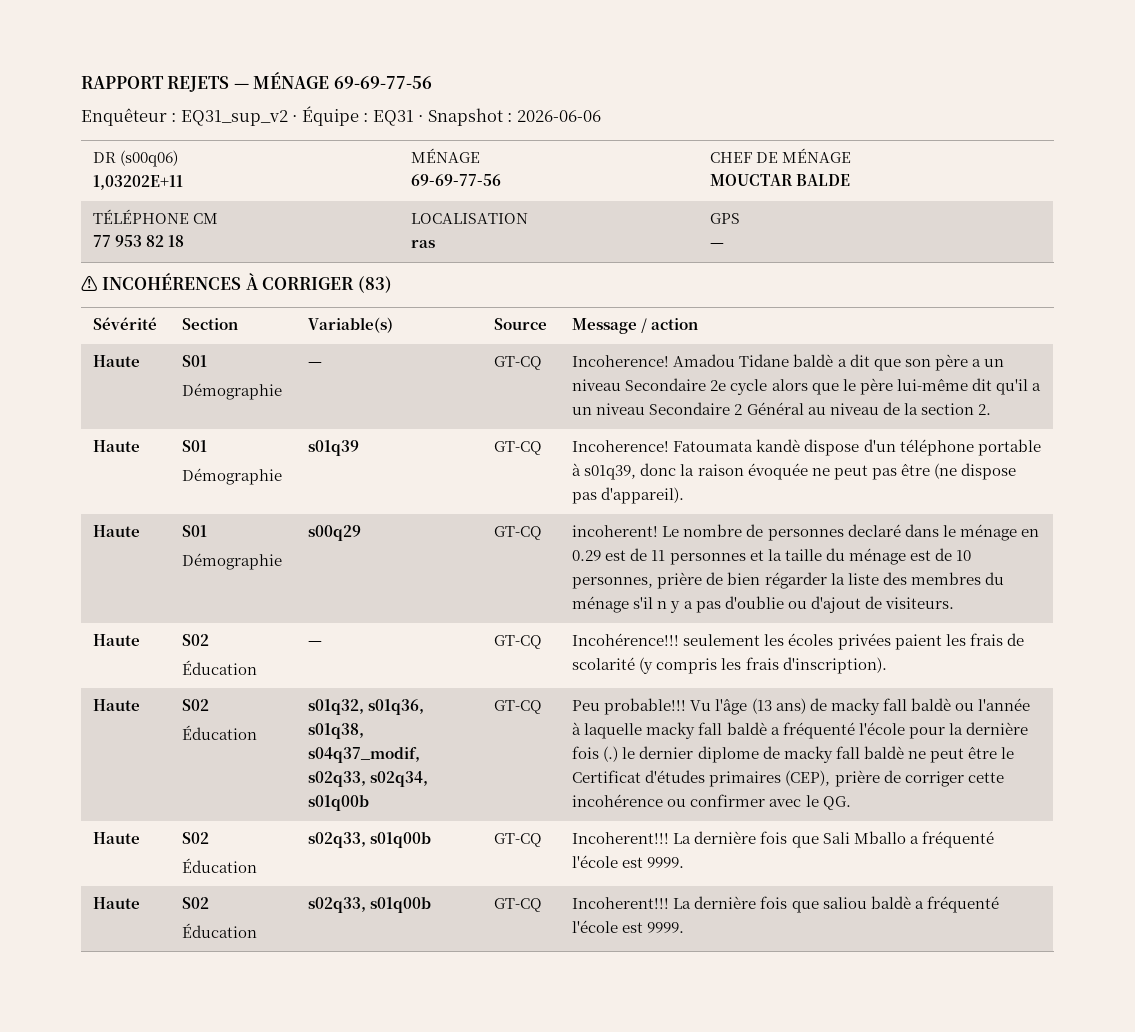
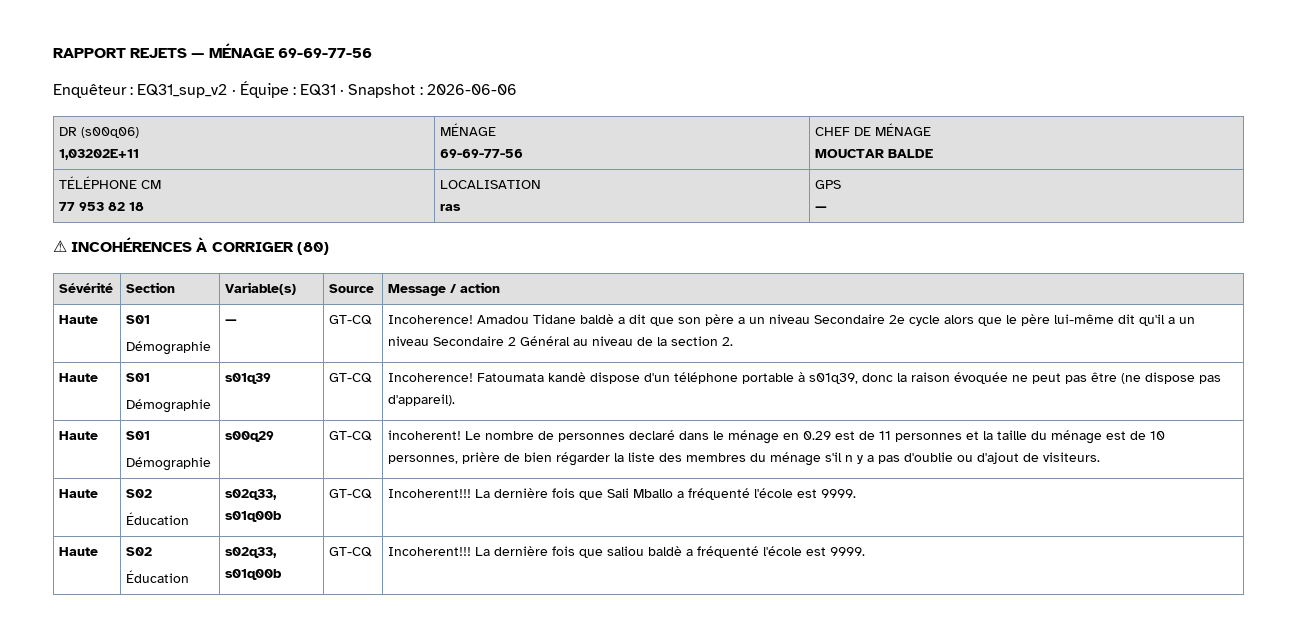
[357,276,392,293] (83) -> [296,242,329,255] (80)
[182,660,258,675] [308,641,323,646] [494,635,543,649] [572,633,1024,650] [572,657,887,674] [93,699,141,711] [182,699,210,711] [182,725,258,740] [308,699,425,715] [308,723,365,739] [308,747,421,763] [308,771,429,787] [308,795,370,811] [494,700,543,714] [572,698,1030,715] [572,722,1028,739] [572,746,1014,763] [572,770,1004,787] [572,794,851,810] [93,832,141,844] [182,832,210,844] // Éducation | — | GT-CQ | Incohérence!!! seulement les écoles privées paient les frais de scolarité (y compris les frais d'inscription). // Haute | S02 // Éducation | s01q32, s01q36, s01q38, s04q37_modif, s02q33, s02q34, s01q00b | GT-CQ | Peu probable!!! Vu l'âge (13 ans) de macky fall baldè ou l'année à laquelle macky fall baldè a fréquenté l'école pour la dernière fois (.) le dernier diplome de macky fall baldè ne peut être le Certificat d'études primaires (CEP), prière de corriger cette incohérence ou confirmer avec le QG. // Haute | S02 -> (153, 493) none

